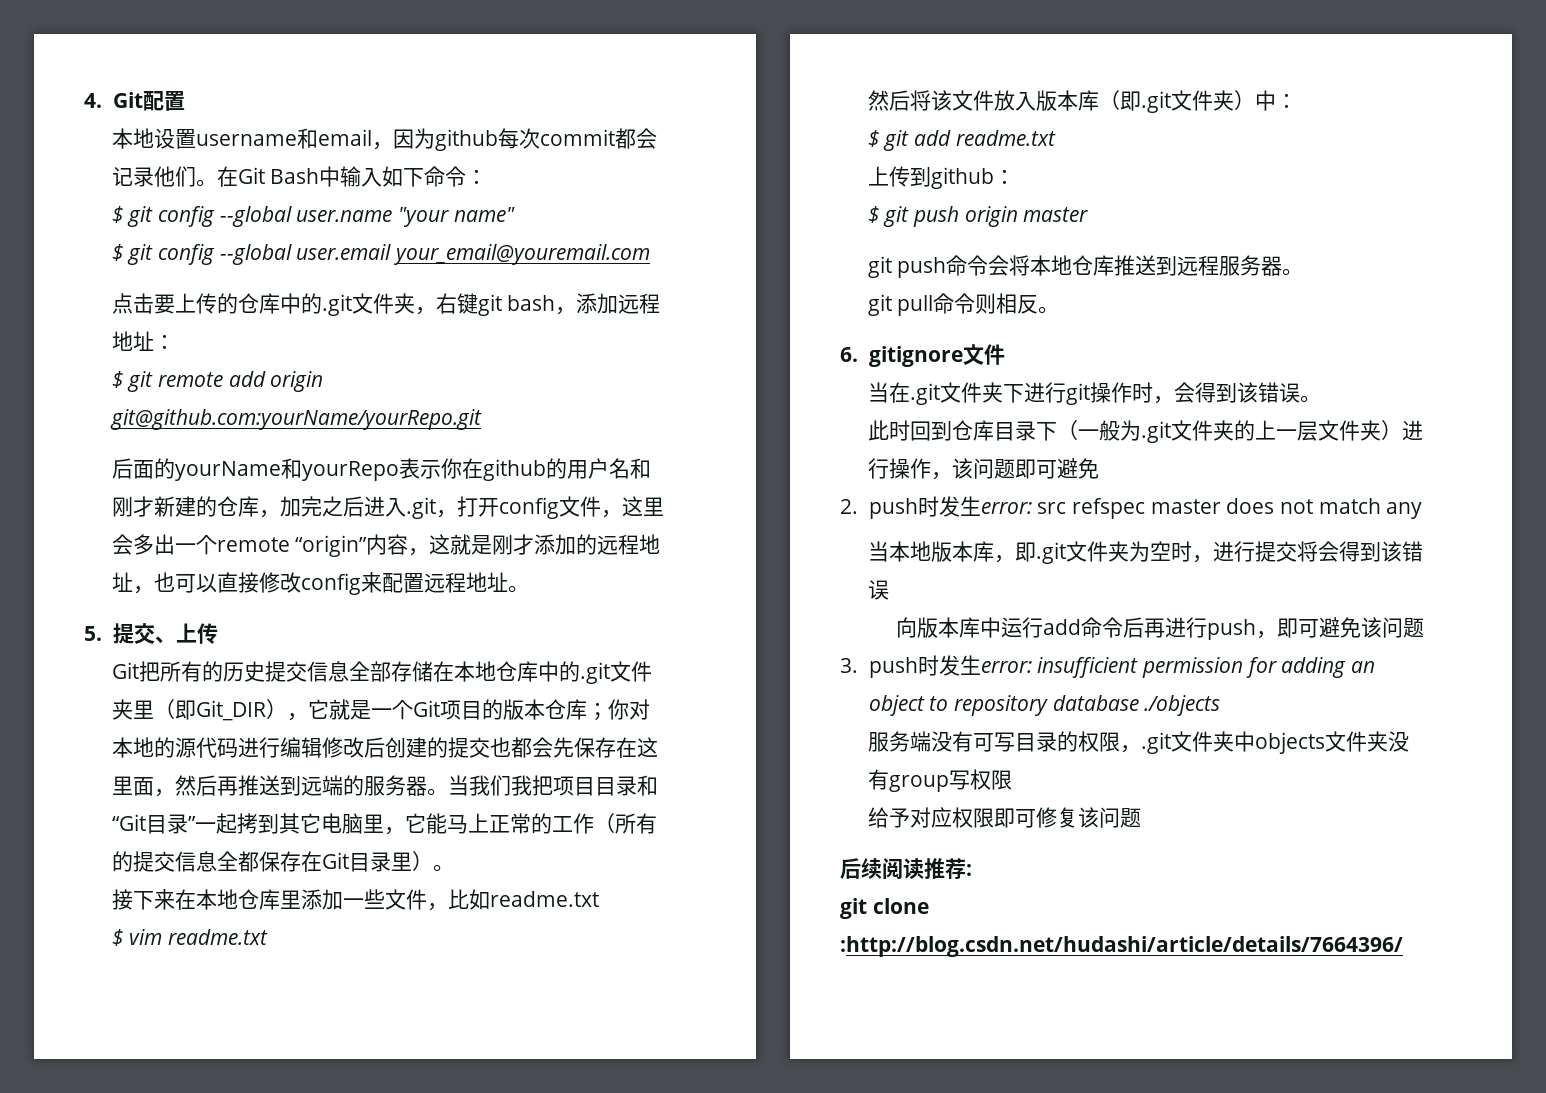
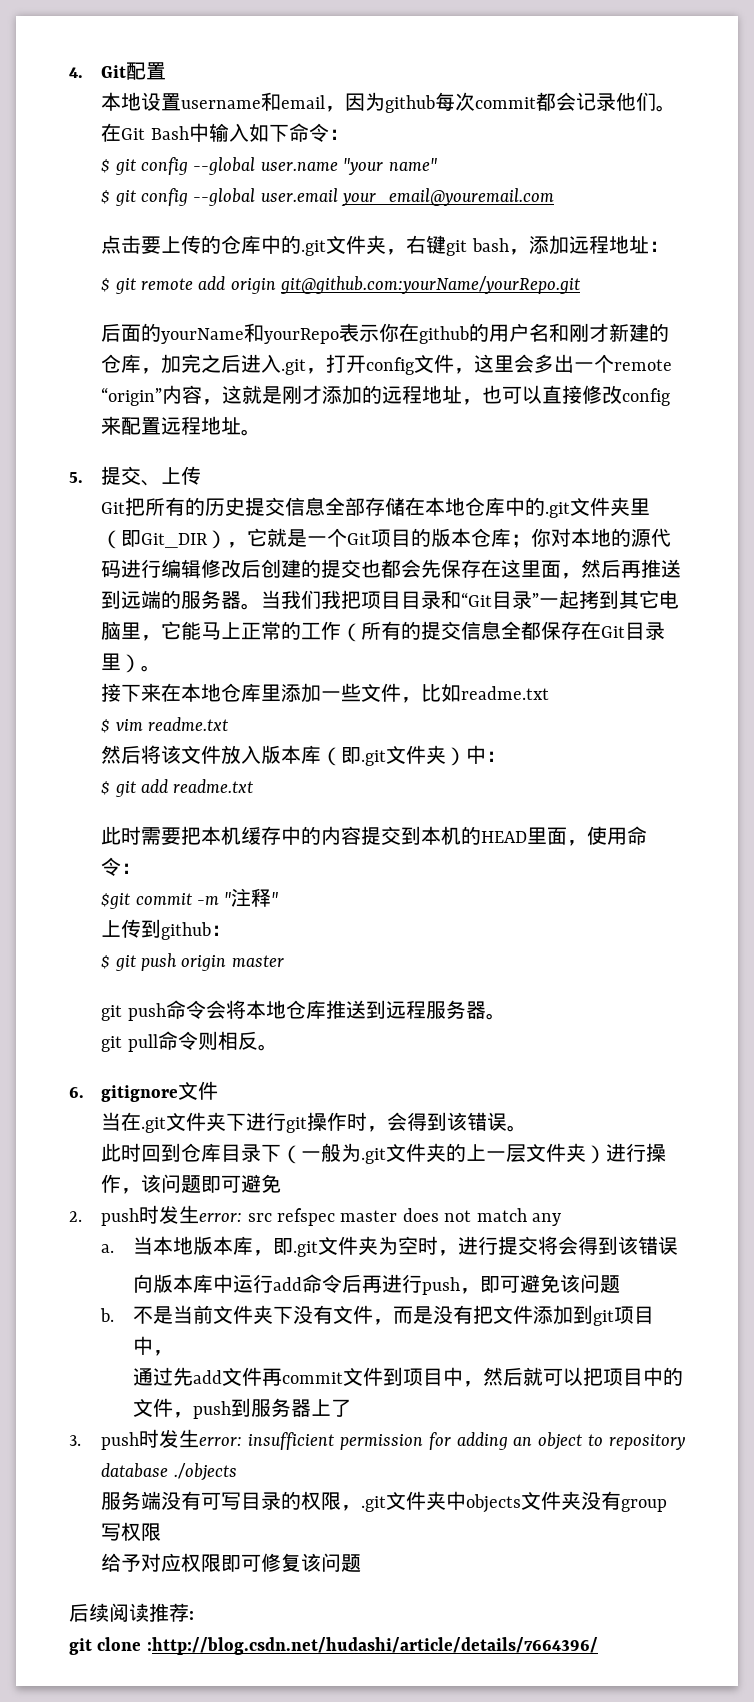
(1056, 138) none -> [101,826,648,846] [101,857,142,876] [101,888,279,909] // 此时需要把本机缓存中的内容提交到本机的HEAD里面，使用命令： // $git commit -m "注释"
(1423, 510) none -> [101,1244,115,1253] a.
(1424, 628) none -> [100,1305,655,1326] [133,1336,174,1356] [133,1367,684,1387] [133,1398,352,1419] // b.不是当前文件夹下没有文件，而是没有把文件添加到git项目中， // 通过先add文件再commit文件到项目中，然后就可以把项目中的文件，push到服务器上了

